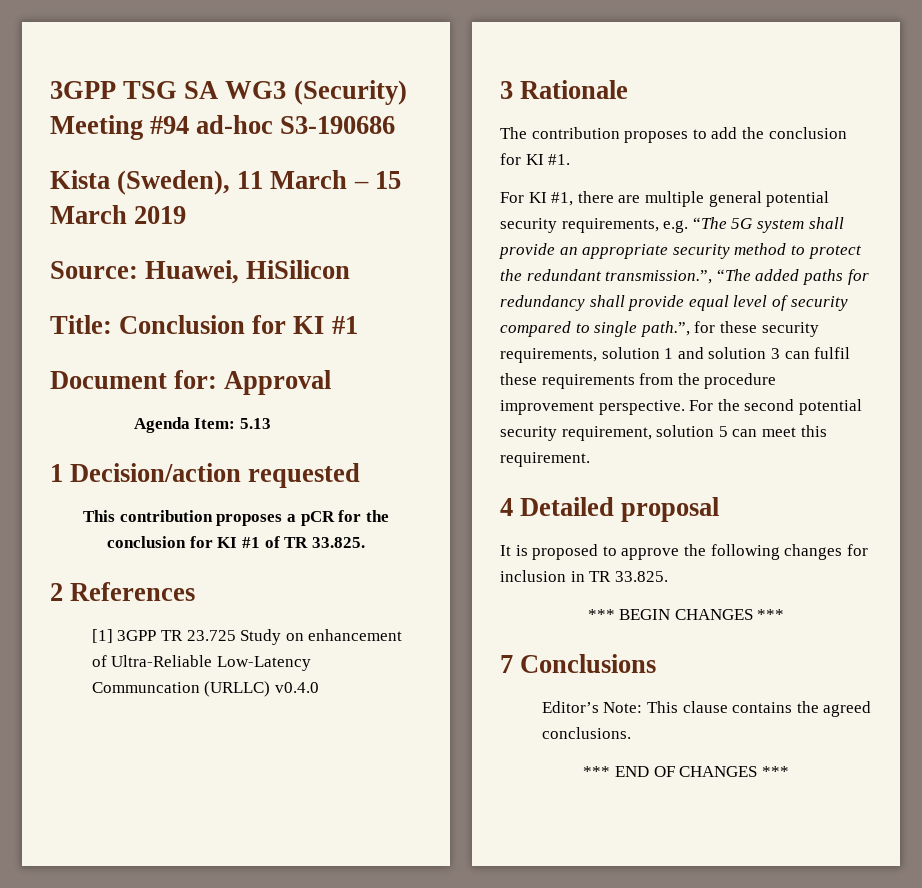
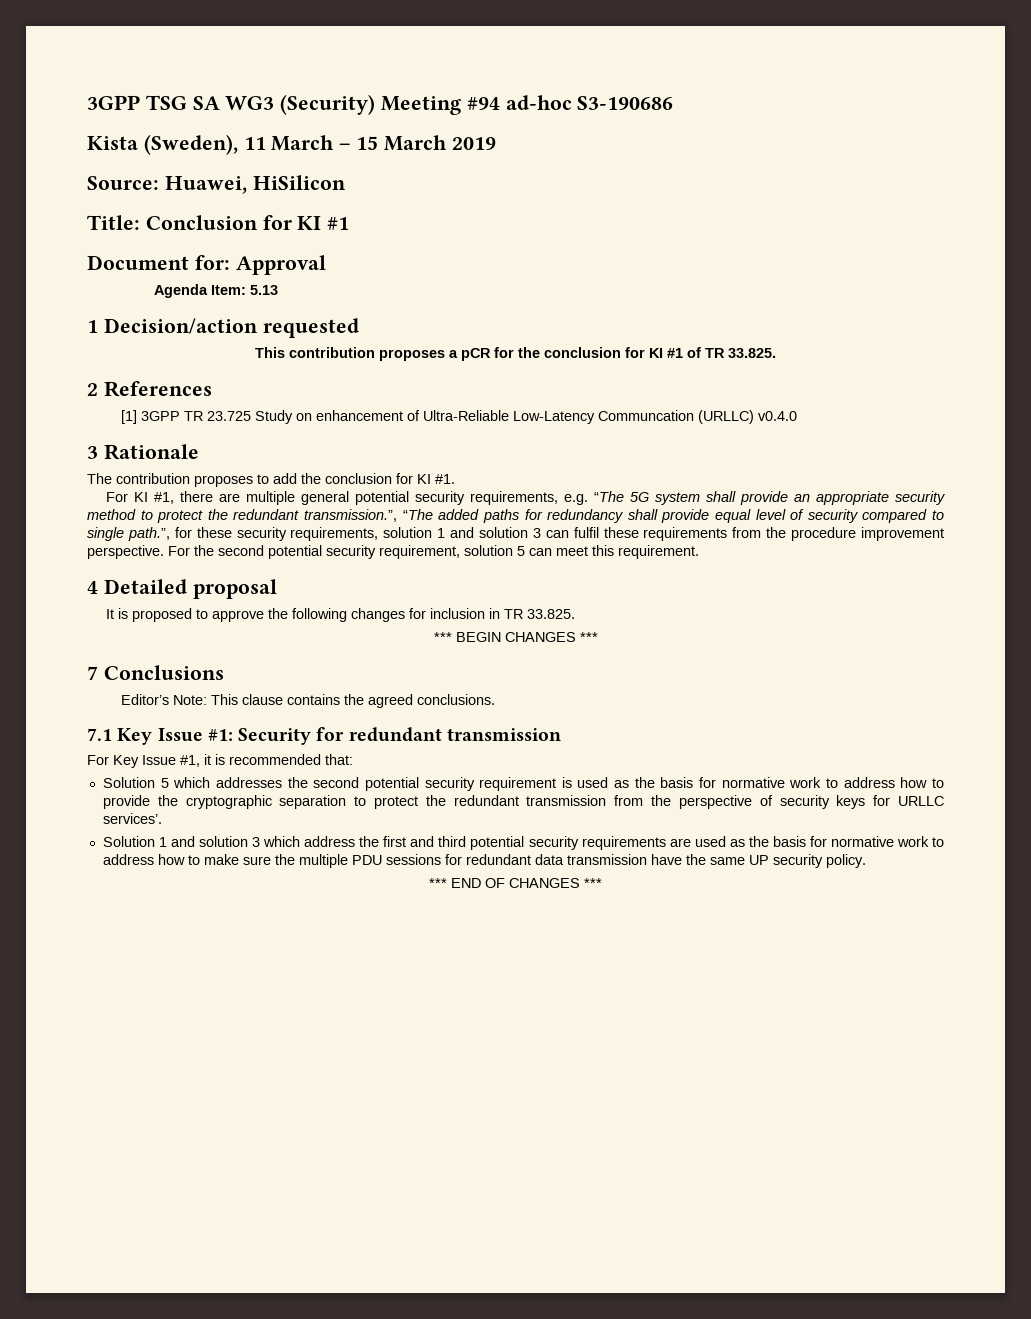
(631, 733) none -> [87,727,561,745] [87,754,353,768] [102,777,945,791] [102,795,944,809] [102,813,162,824] [102,836,944,850] [102,854,866,868] // 7.1 Key Issue #1: Security for redundant transmission // For Key Issue #1, it is recommended that: // Solution 5 which addresses the second potential security requirement is used as the basis for normative work to address how to provide the cryptographic separation to protect the redundant transmission from the perspective of security keys for URLLC services’. // Solution 1 and solution 3 which address the first and third potential security requirements are used as the basis for normative work to address how to make sure the multiple PDU sessions for redundant data transmission have the same UP security policy.

